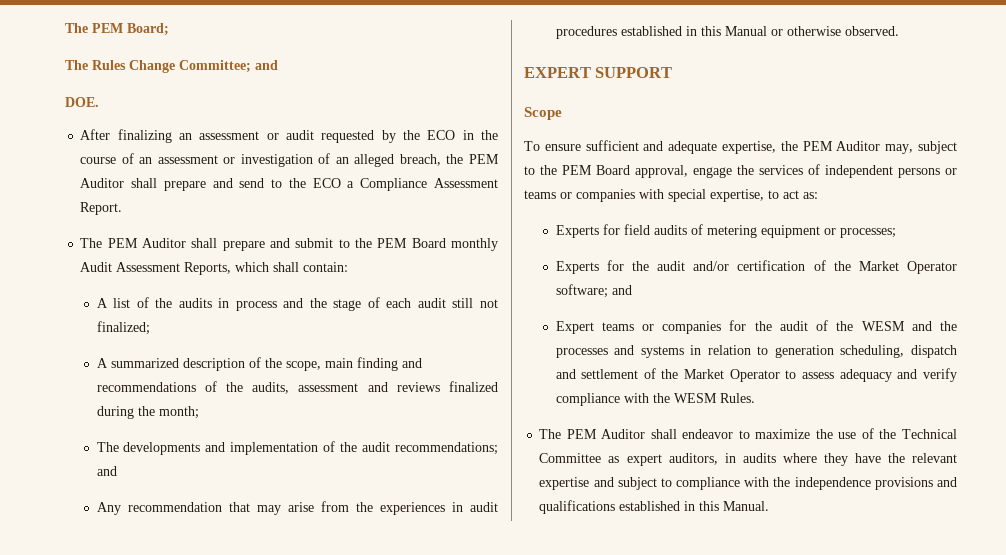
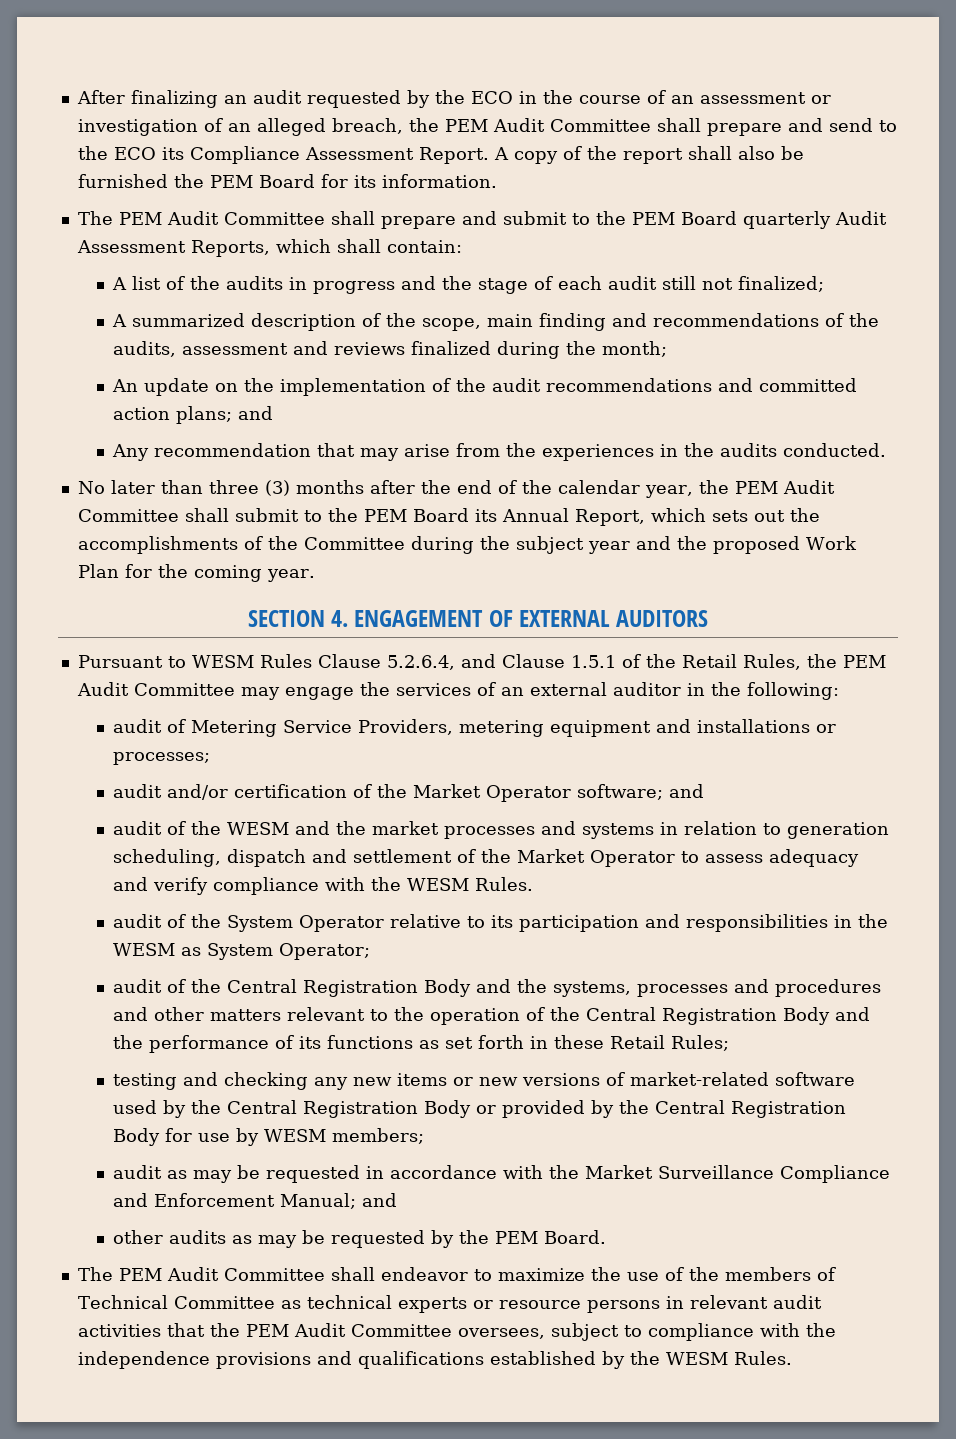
[65,23,169,36] [65,60,278,73] [65,97,99,107] The PEM Board; // The Rules Change Committee; and // DOE. // -> (76, 97) none
[199,131,279,140] assessment or -> (247, 99) none
[80,178,125,188] Auditor -> [492,118,651,132] Audit Committee
[347,181,355,188] a -> [161,147,184,160] its
[80,238,187,248] // The PEM Auditor -> [493,146,804,164] [77,174,497,188] [77,211,325,225] A copy of the report shall also be furnished the PEM Board for its information. // The PEM Audit Committee
[450,238,498,251] monthly -> [742,211,831,229] quarterly
[235,301,277,311] process -> [313,281,396,294] progress
[96,441,498,455] The developments and implementation of the audit recommendations; -> [112,378,858,396] [113,406,233,424] An update on the implementation of the audit recommendations and committed action plans;
[470,502,498,512] [555,26,899,39] [524,67,673,78] [524,107,562,120] [524,140,957,154] [524,164,957,178] [524,189,818,202] [555,224,820,238] audit procedures established in this Manual or otherwise observed. // EXPERT SUPPORT // Scope // To ensure sufficient and adequate expertise, the PEM Auditor may, subject to the PEM Board approval, engage the services of independent persons or teams or companies with special expertise, to act as: // Experts for field audits of metering equipment -> [684,443,887,457] [77,480,835,498] [77,508,820,526] [77,536,857,554] [77,564,315,582] [247,610,709,627] [77,654,886,670] [76,682,839,700] [113,719,811,737] the audits conducted. // No later than three (3) months after the end of the calendar year, the PEM Audit Committee shall submit to the PEM Board its Annual Report, which sets out the accomplishments of the Committee during the subject year and the proposed Work Plan for the coming year. // SECTION 4. ENGAGEMENT OF EXTERNAL AUDITORS // Pursuant to WESM Rules Clause 5.2.6.4, and Clause 1.5.1 of the Retail Rules, the PEM Audit Committee may engage the services of an external auditor in the following: // audit of Metering Service Providers, metering equipment and installations
[555,260,649,274] Experts for the -> (211, 758) none
[555,320,772,334] Expert teams or companies for the -> (705, 791) none
(957, 326) none -> [372,821,440,835] market
[539,429,646,439] // The PEM Auditor -> [113,914,889,932] [113,943,371,960] [113,979,882,997] [113,1007,871,1025] [113,1035,730,1053] [113,1072,856,1090] [113,1100,847,1118] [113,1128,425,1146] [113,1165,891,1183] [113,1193,398,1209] [113,1230,607,1248] [77,1267,325,1281] // audit of the System Operator relative to its participation and responsibilities in the WESM as System Operator; // audit of the Central Registration Body and the systems, processes and procedures and other matters relevant to the operation of the Central Registration Body and the performance of its functions as set forth in these Retail Rules; // testing and checking any new items or new versions of market-related software used by the Central Registration Body or provided by the Central Registration Body for use by WESM members; // audit as may be requested in accordance with the Market Surveillance Compliance and Enforcement Manual; and // other audits as may be requested by the PEM Board. // The PEM Audit Committee
(897, 434) none -> [724,1267,836,1281] members of
[626,453,957,466] [539,477,614,490] expert auditors, in audits where they have the relevant expertise and -> [306,1295,822,1313] [77,1323,545,1339] technical experts or resource persons in relevant audit activities that the PEM Audit Committee oversees,
[684,501,770,511] in this Manual. -> [601,1351,792,1369] by the WESM Rules.

